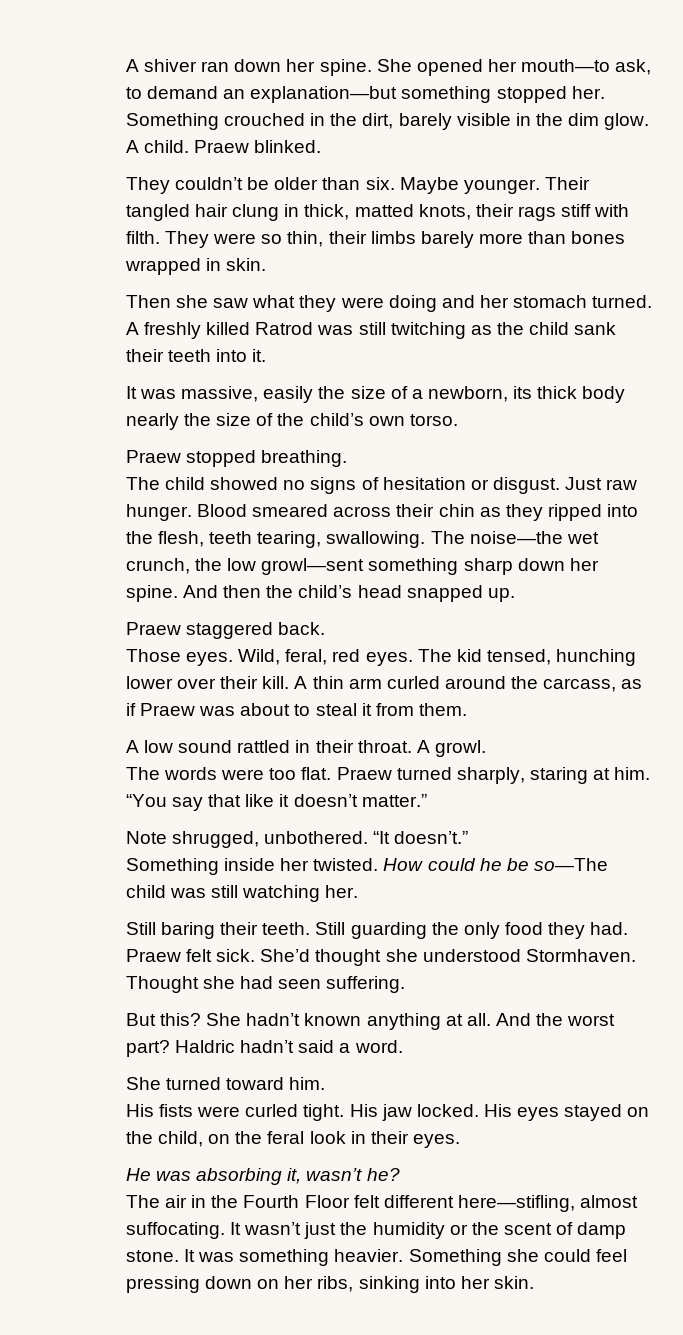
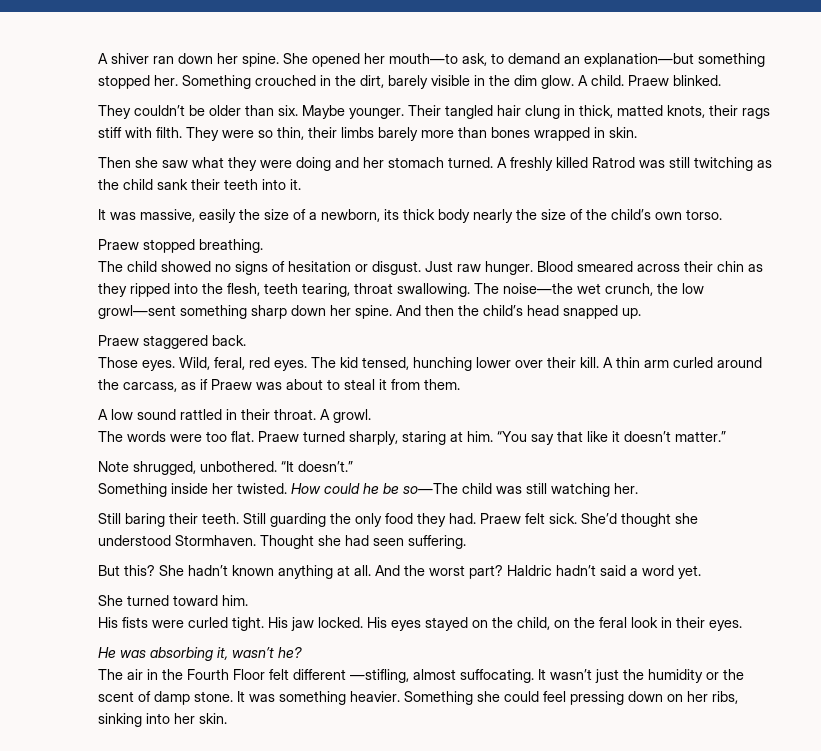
(322, 539) none -> [354,283,394,294] throat
[354,1040,403,1053] word. -> [642,565,702,579] word yet.
[457,1195,575,1212] here—stifling, -> [350,669,410,683] —stifling,

